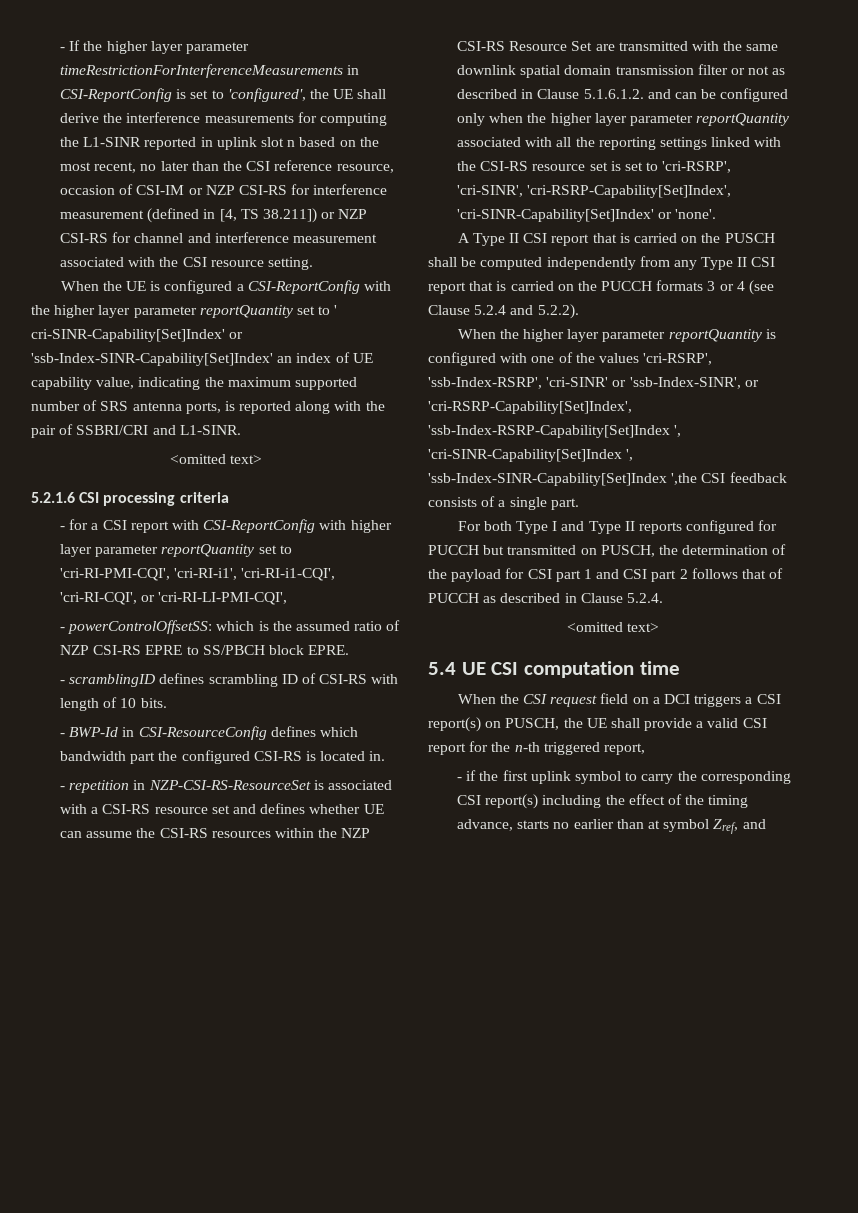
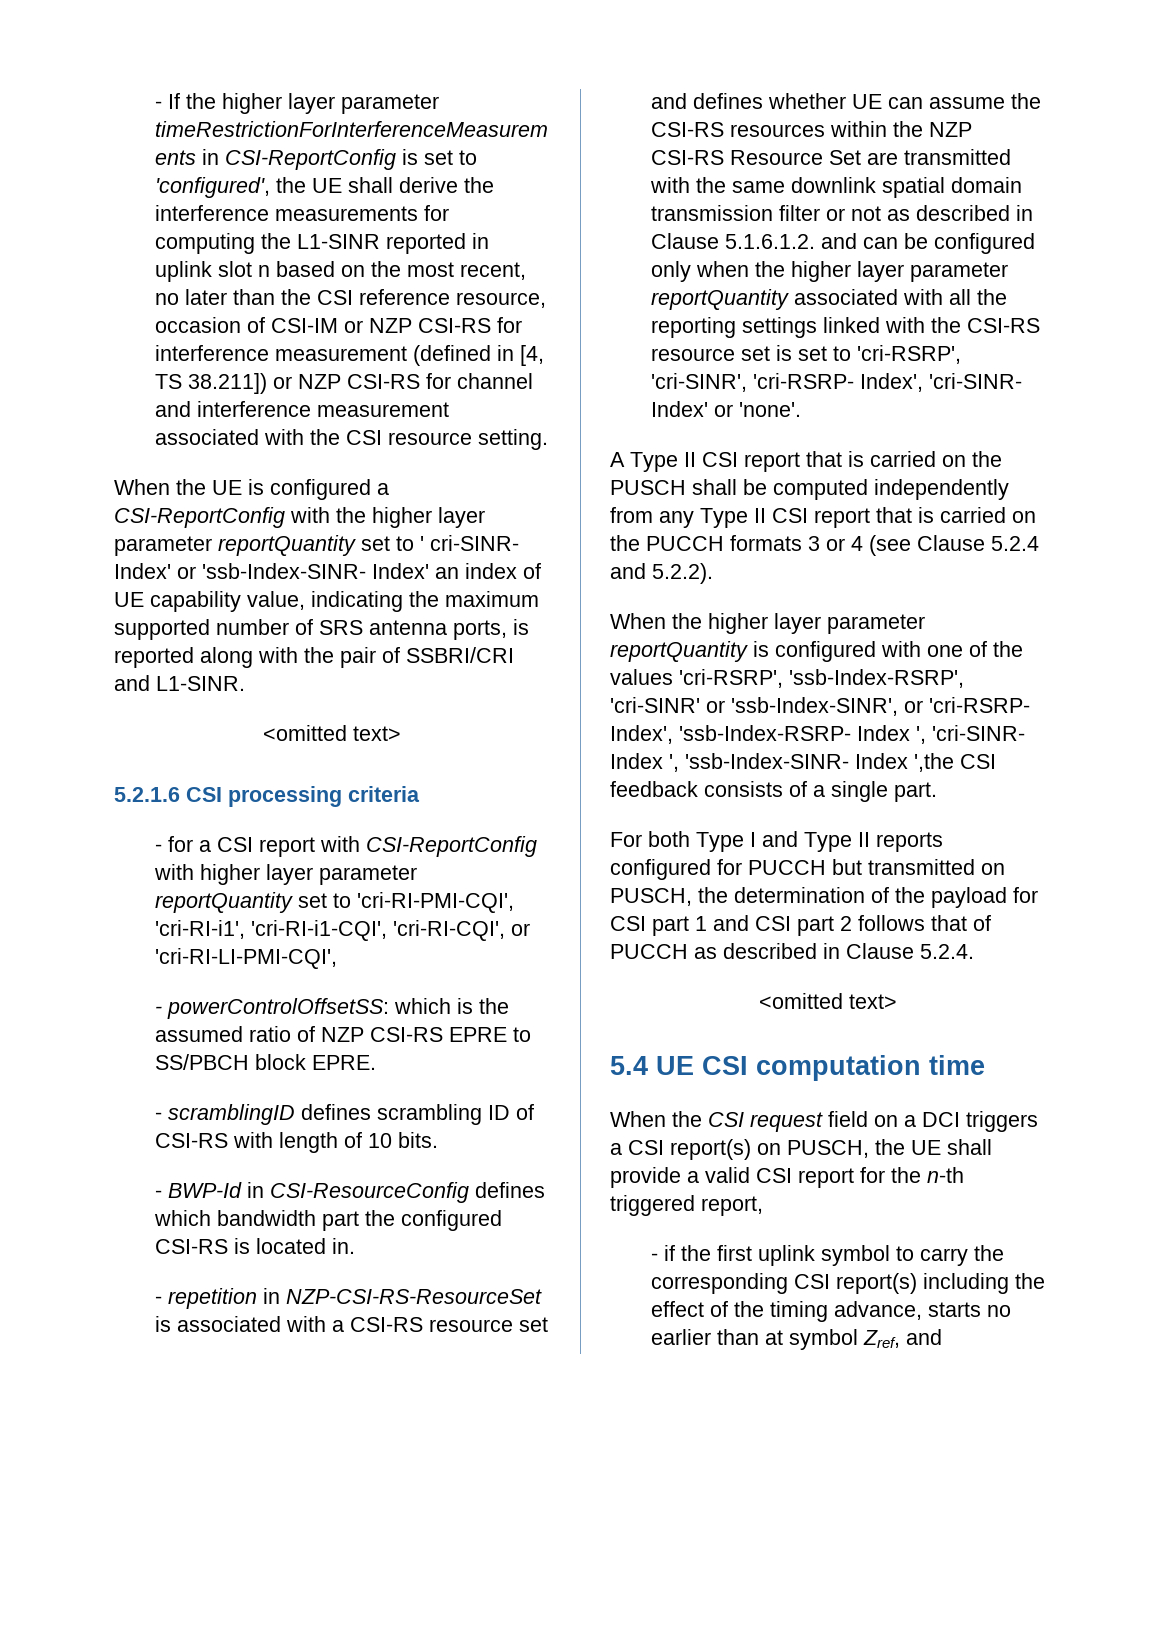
[31,329,244,342] [31,353,273,366] cri-SINR-Capability[Set]Index' or 'ssb-Index-SINR-Capability[Set]Index' -> [430,535,519,551] [114,563,429,579] cri-SINR- Index' or 'ssb-Index-SINR- Index'
[527,185,732,198] [457,209,655,222] 'cri-RSRP-Capability[Set]Index', 'cri-SINR-Capability[Set]Index' -> [753,373,1023,392] [651,401,709,417] 'cri-RSRP- Index', 'cri-SINR- Index'
[428,401,632,414] [428,425,682,438] [428,449,634,462] [428,473,667,486] 'cri-RSRP-Capability[Set]Index', 'ssb-Index-RSRP-Capability[Set]Index ', 'cri-SINR-Capability[Set]Index ', 'ssb-Index-SINR-Capability[Set]Index -> [929,697,1030,713] [610,725,1025,744] [610,753,908,772] 'cri-RSRP- Index', 'ssb-Index-RSRP- Index ', 'cri-SINR- Index ', 'ssb-Index-SINR- Index

